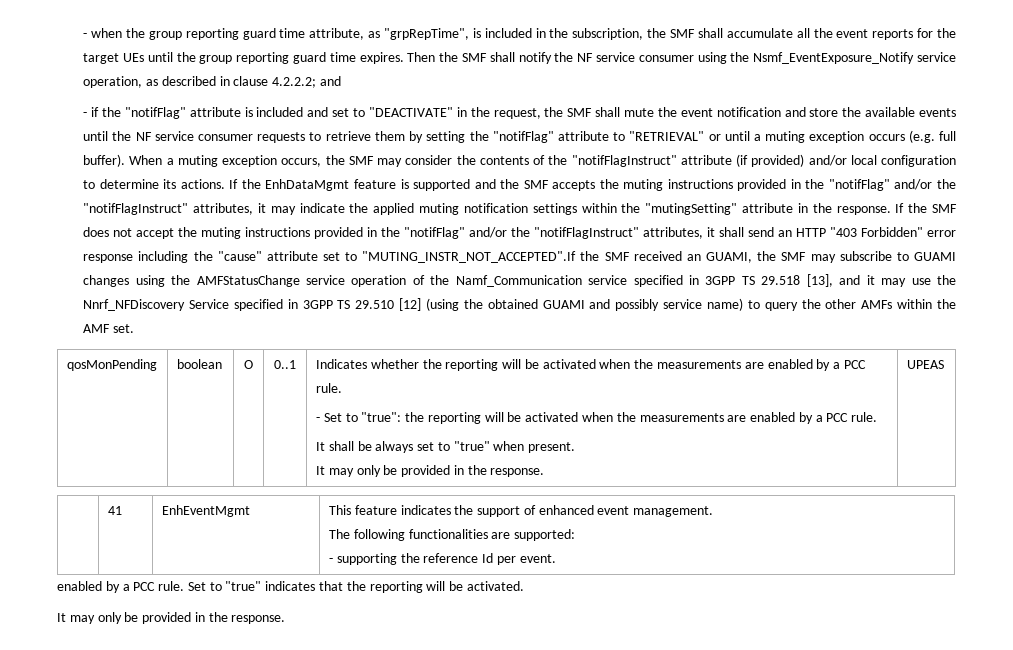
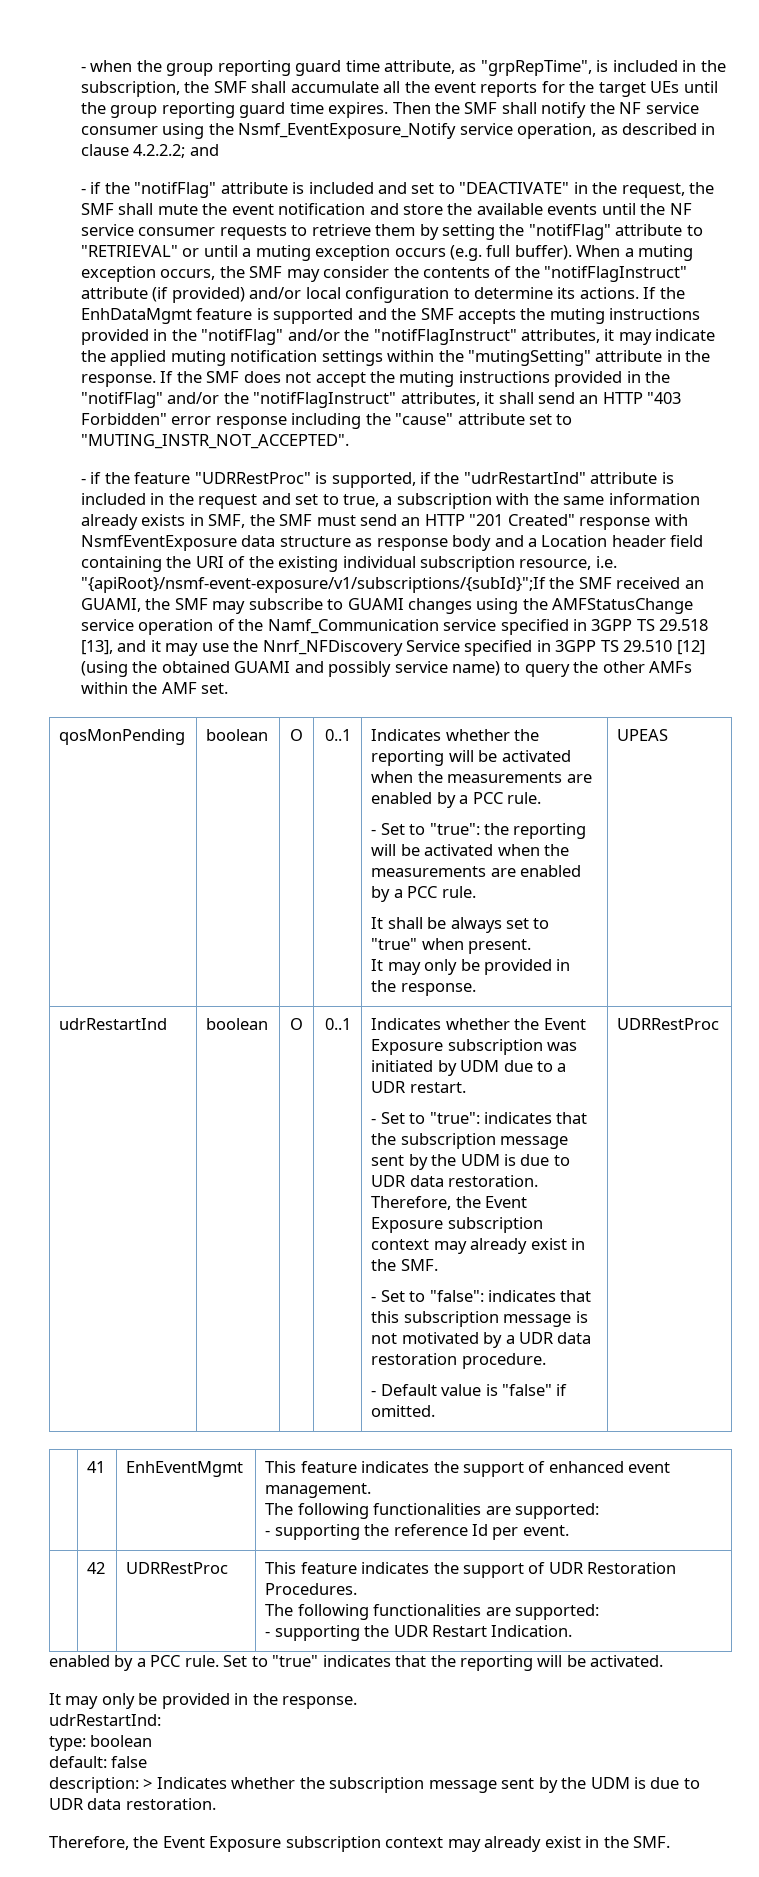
[362,251,577,263] "MUTING_INSTR_NOT_ACCEPTED".If -> [80,434,349,449] [80,472,674,488] [80,493,700,509] [80,514,688,530] [80,535,704,551] [80,556,617,572] [80,577,546,593] "MUTING_INSTR_NOT_ACCEPTED". // - if the feature "UDRRestProc" is supported, if the "udrRestartInd" attribute is included in the request and set to true, a subscription with the same information already exists in SMF, the SMF must send an HTTP "201 Created" response with NsmfEventExposure data structure as response body and a Location header field containing the URI of the existing individual subscription resource, i.e. "{apiRoot}/nsmf-event-exposure/v1/subscriptions/{subId}";If
(944, 364) none -> [59,1018,168,1030] [206,1018,269,1030] [290,1018,303,1030] [324,1018,351,1030] [371,1018,586,1030] [371,1039,578,1055] [371,1060,567,1076] [371,1081,466,1093] [371,1112,588,1124] [371,1133,569,1149] [371,1154,570,1170] [371,1175,539,1187] [371,1196,528,1210] [371,1217,543,1233] [371,1238,585,1254] [371,1259,438,1271] [371,1290,592,1302] [371,1311,588,1327] [371,1332,592,1348] [371,1353,546,1369] [371,1384,568,1396] [371,1405,436,1417] [617,1018,720,1030] // udrRestartInd | boolean | O | 0..1 | Indicates whether the Event Exposure subscription was initiated by UDM due to a UDR restart. // - Set to "true": indicates that the subscription message sent by the UDM is due to UDR data restoration. Therefore, the Event Exposure subscription context may already exist in the SMF. // - Set to "false": indicates that this subscription message is not motivated by a UDR data restoration procedure. // - Default value is "false" if omitted. | UDRRestProc
(556, 558) none -> [87,1562,106,1574] [126,1562,229,1574] [265,1562,677,1578] [265,1583,358,1595] [265,1604,599,1620] [265,1625,573,1641] // | 42 | UDRRestProc | This feature indicates the support of UDR Restoration Procedures. // The following functionalities are supported: // - supporting the UDR Restart Indication.
(286, 619) none -> [49,1714,161,1726] [49,1735,153,1751] [49,1756,148,1768] [49,1777,700,1793] [49,1798,216,1810] [49,1836,671,1852] // udrRestartInd: // type: boolean // default: false // description: > Indicates whether the subscription message sent by the UDM is due to UDR data restoration. // Therefore, the Event Exposure subscription context may already exist in the SMF.

